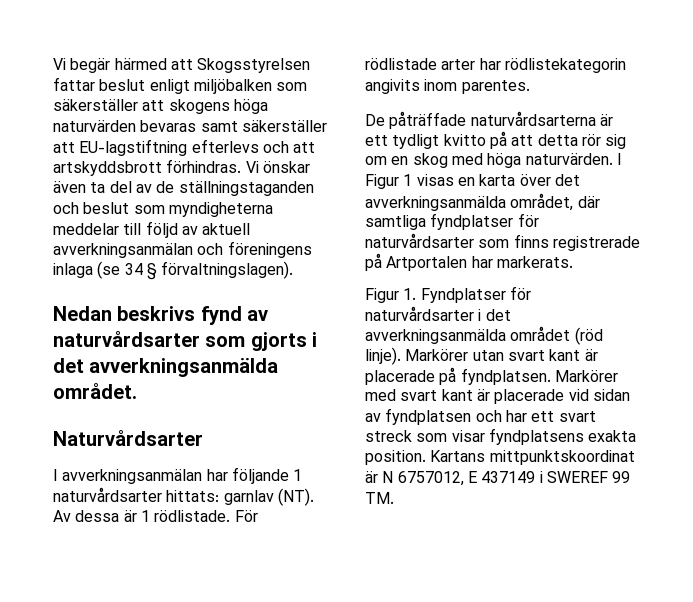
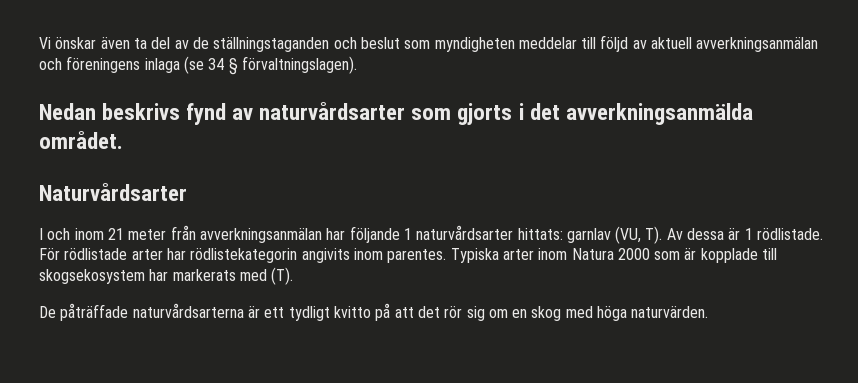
[53,58,311,73] [53,77,308,94] [53,99,268,114] [53,120,327,132] [53,139,316,156] [53,159,259,176] Vi begär härmed att Skogsstyrelsen fattar beslut enligt miljöbalken som säkerställer att skogens höga naturvärden bevaras samt säkerställer att EU-lagstiftning efterlevs och att artskyddsbrott förhindras. Vi -> [39,37,51,49] Vi
[168,202,273,217] myndigheterna -> [434,37,515,52] myndigheten
(58, 475) none -> [47,225,196,240] och inom 21 meter från
[277,488,314,506] (NT). -> [615,226,663,244] (VU, T).
(530, 87) none -> [450,248,778,263] [39,267,294,285] Typiska arter inom Natura 2000 som är kopplade till skogsekosystem har markerats med (T).
[537,134,578,146] detta -> [417,306,440,318] det
[616,153,622,165] [365,174,580,189] [365,193,600,211] [365,213,539,230] [365,233,640,251] [365,253,573,271] [365,286,531,303] [365,306,511,321] [365,326,603,345] [365,347,598,365] [365,367,618,385] [365,389,630,404] [365,408,596,425] [365,428,637,445] [365,450,635,465] [365,471,631,486] [365,492,394,504] I Figur 1 visas en karta över det avverkningsanmälda området, där samtliga fyndplatser för naturvårdsarter som finns registrerade på Artportalen har markerats. // Figur 1. Fyndplatser för naturvårdsarter i det avverkningsanmälda området (röd linje). Markörer utan svart kant är placerade på fyndplatsen. Markörer med svart kant är placerade vid sidan av fyndplatsen och har ett svart streck som visar fyndplatsens exakta position. Kartans mittpunktskoordinat är N 6757012, E 437149 i SWEREF 99 TM. -> (709, 312) none

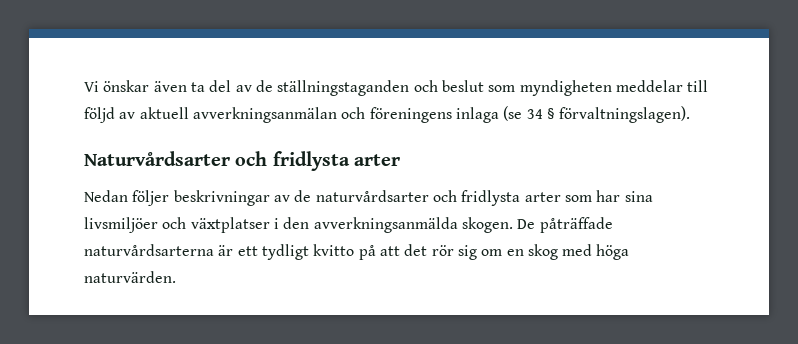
[39,102,753,125] [39,131,123,149] [39,183,187,201] [39,225,824,244] [39,248,778,263] [39,267,294,285] Nedan beskrivs fynd av naturvårdsarter som gjorts i det avverkningsanmälda området. // Naturvårdsarter // I och inom 21 meter från avverkningsanmälan har följande 1 naturvårdsarter hittats: garnlav (VU, T). Av dessa är 1 rödlistade. För rödlistade arter har rödlistekategorin angivits inom parentes. Typiska arter inom Natura 2000 som är kopplade till skogsekosystem har markerats med (T). // -> [84,151,401,171] [84,190,653,206] [84,217,513,233] Naturvårdsarter och fridlysta arter // Nedan följer beskrivningar av de naturvårdsarter och fridlysta arter som har sina livsmiljöer och växtplatser i den avverkningsanmälda skogen.

